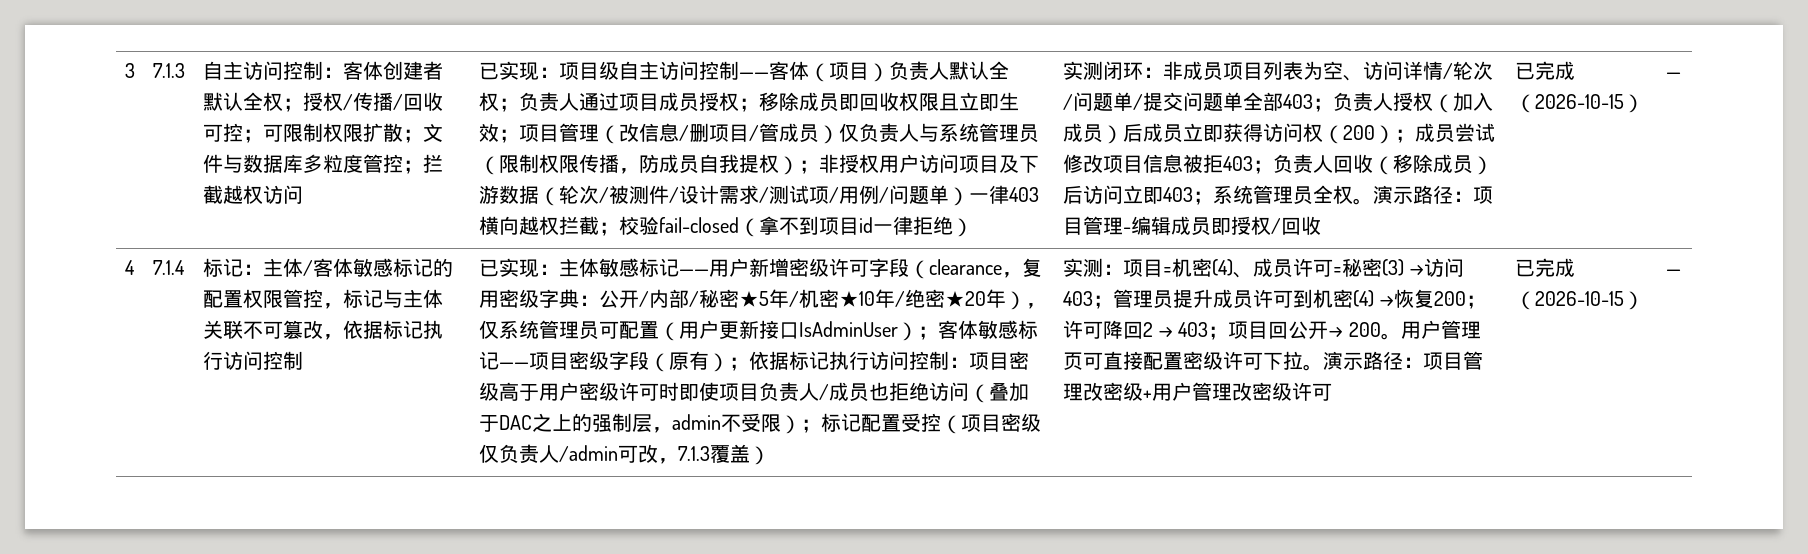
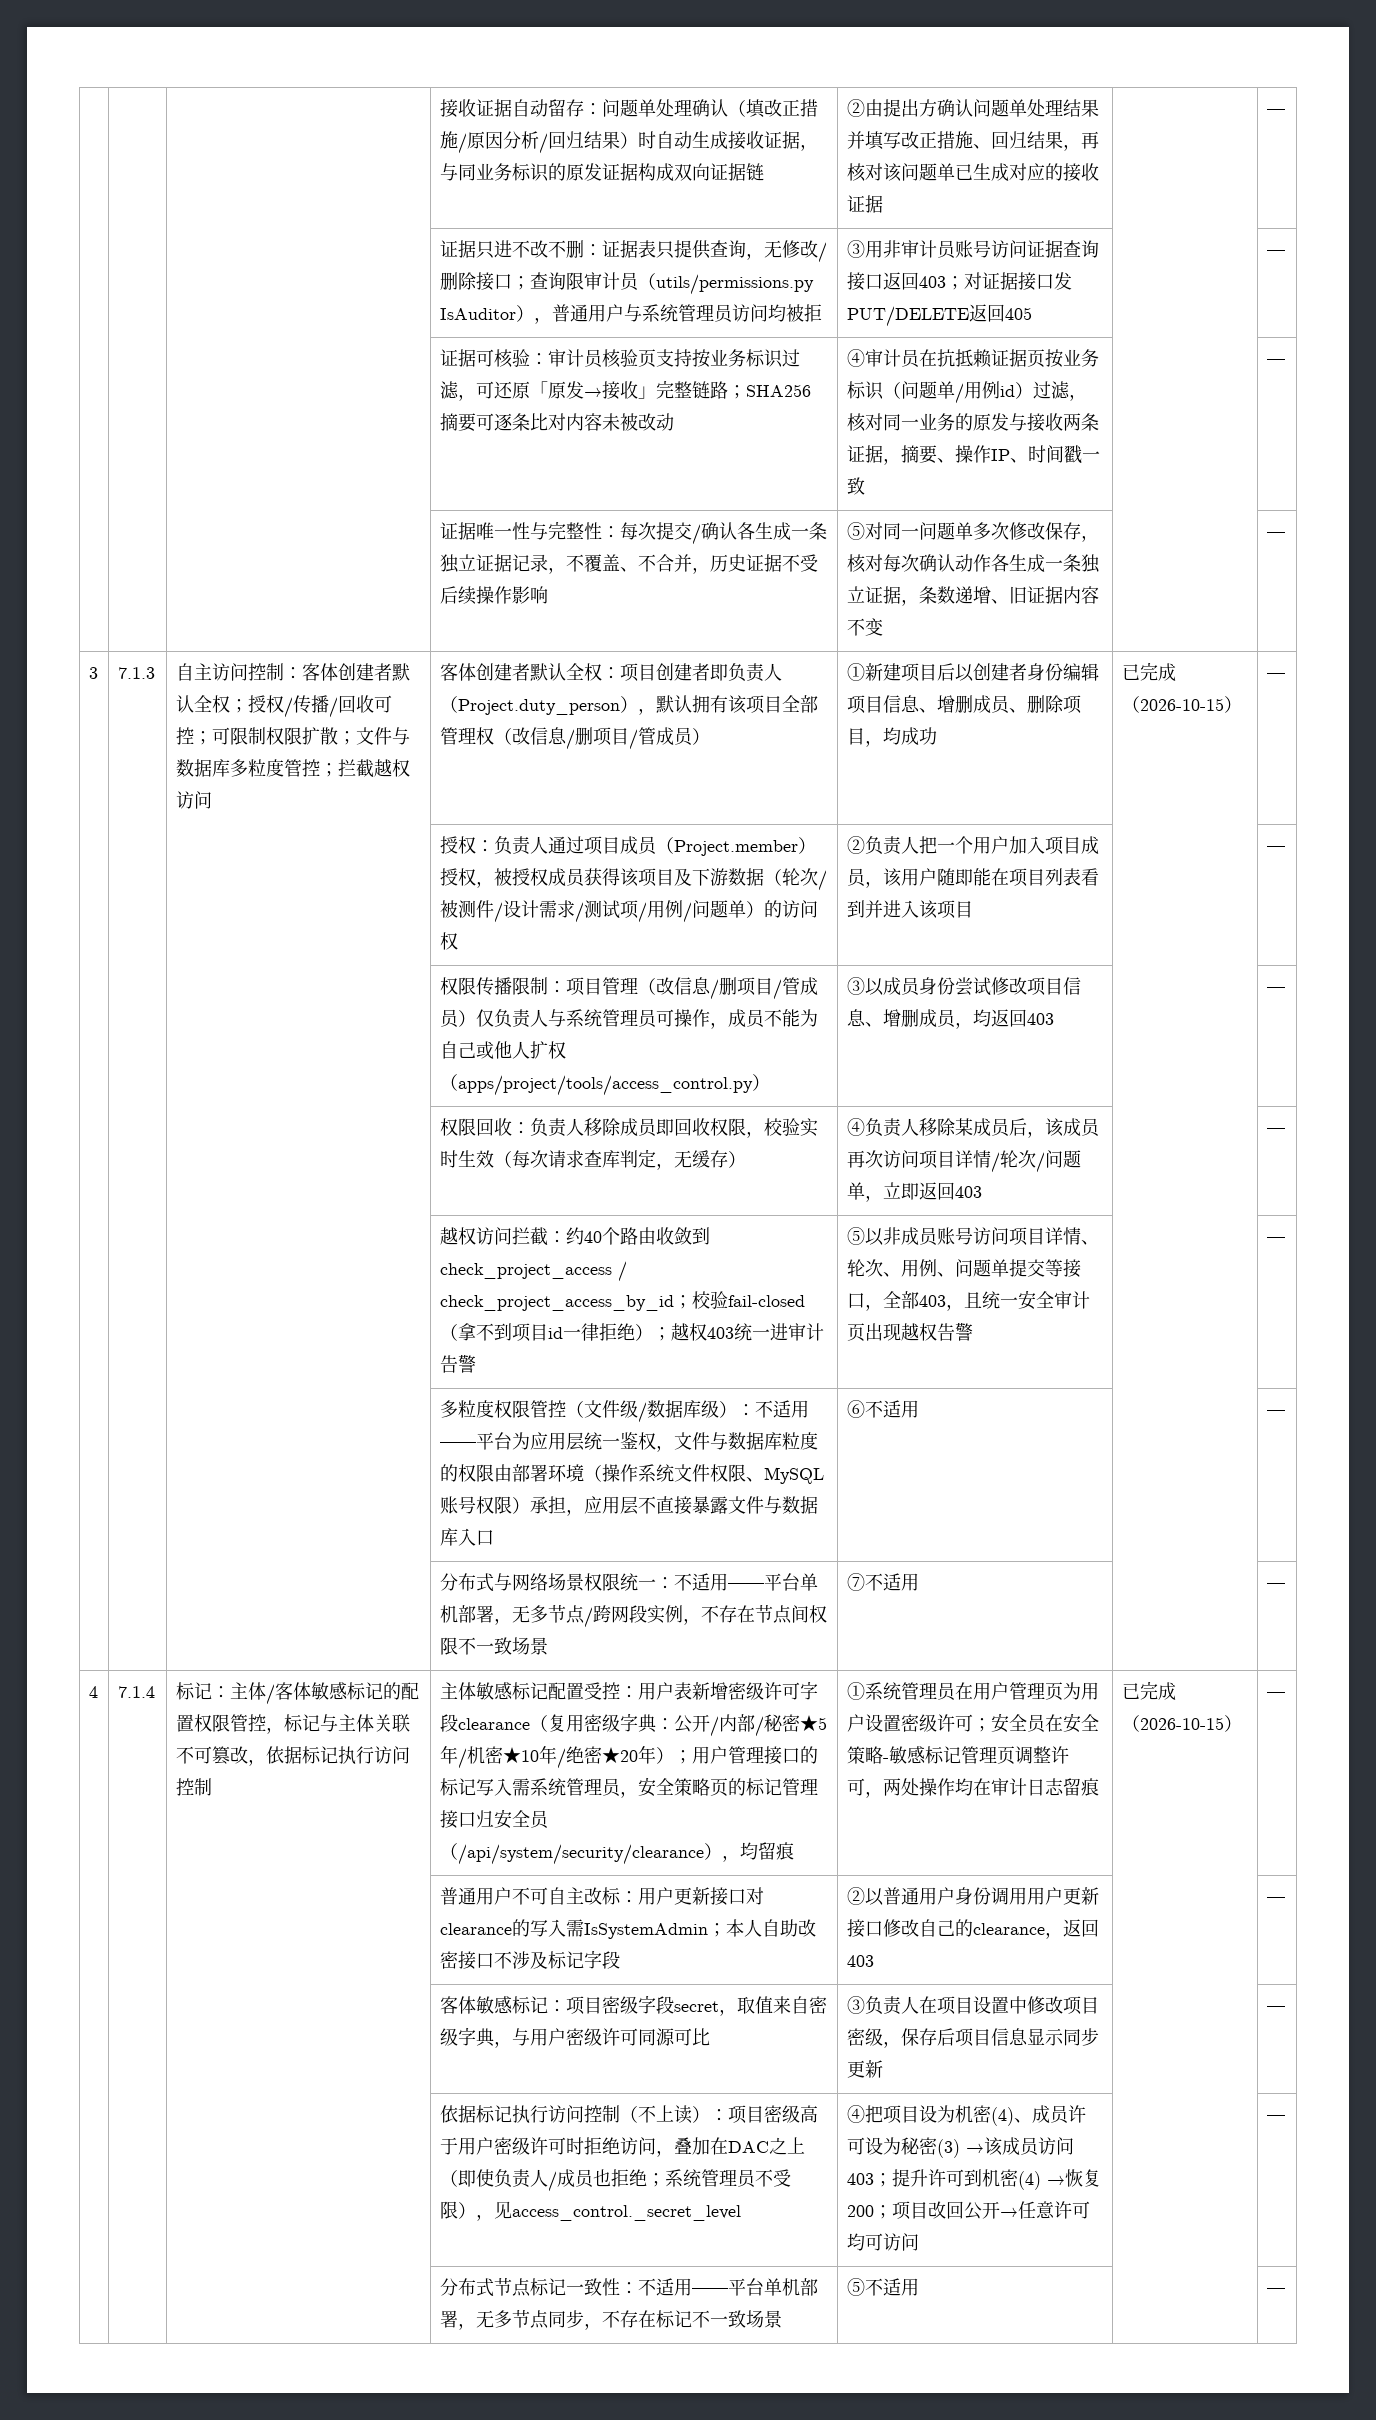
(124, 70) none -> [439,99,818,118] [439,131,818,154] [439,163,764,182] [846,99,1099,117] [846,131,1099,151] [846,163,1099,182] [846,195,883,213] [1266,109,1285,115] [439,240,827,263] [439,272,814,295] [439,304,822,324] [846,240,1099,259] [846,272,1072,291] [846,304,1032,327] [1266,250,1285,256] [439,349,800,368] [439,380,811,401] [439,413,674,432] [846,349,1099,368] [846,381,1087,404] [846,413,1099,432] [846,445,1100,465] [846,477,865,495] [1266,359,1285,365] [439,521,827,545] [439,554,818,574] [439,586,548,605] [846,522,1099,542] [846,554,1100,573] [846,586,1099,606] [846,618,883,636] [1266,532,1285,538] | | | 接收证据自动留存：问题单处理确认（填改正措施/原因分析/回归结果）时自动生成接收证据，与同业务标识的原发证据构成双向证据链 | ②由提出方确认问题单处理结果并填写改正措施、回归结果，再核对该问题单已生成对应的接收证据 | | — // | | | 证据只进不改不删：证据表只提供查询，无修改/删除接口；查询限审计员（utils/permissions.py IsAuditor），普通用户与系统管理员访问均被拒 | ③用非审计员账号访问证据查询接口返回403；对证据接口发PUT/DELETE返回405 | | — // | | | 证据可核验：审计员核验页支持按业务标识过滤，可还原「原发→接收」完整链路；SHA256摘要可逐条比对内容未被改动 | ④审计员在抗抵赖证据页按业务标识（问题单/用例id）过滤，核对同一业务的原发与接收两条证据，摘要、操作IP、时间戳一致 | | — // | | | 证据唯一性与完整性：每次提交/确认各生成一条独立证据记录，不覆盖、不合并，历史证据不受后续操作影响 | ⑤对同一问题单多次修改保存，核对每次确认动作各生成一条独立证据，条数递增、旧证据内容不变 | | — //
[478,61,1009,82] [478,92,1019,112] [478,123,1039,144] [478,154,959,175] 已实现：项目级自主访问控制——客体（项目）负责人默认全权；负责人通过项目成员授权；移除成员即回收权限且立即生效；项目管理（改信息/删项目/管成员）仅负责人与系统管理员（限制权限传播，防成员自我提权）；非授权用户访问 -> [439,663,782,682] [439,695,818,715] [439,727,710,750] [846,663,1099,682] [846,695,1082,714] [846,727,937,747] [1121,662,1176,681] [1121,696,1242,713] [1266,673,1285,679] [439,836,816,856] [439,868,639,888] 客体创建者默认全权：项目创建者即负责人（Project.duty_person），默认拥有该项目全部管理权（改信息/删项目/管成员） | ①新建项目后以创建者身份编辑项目信息、增删成员、删除项目，均成功 | 已完成（2026-10-15） | — // | | | 授权：负责人通过项目成员（Project.member）授权，被授权成员获得该
[968,185,1039,204] [478,216,599,235] 一律403横向越权拦截 -> [763,900,818,918] [439,932,458,950] [846,836,1099,855] [846,868,1099,888] [846,900,973,919] [1266,846,1285,852] [439,977,818,1000] [439,1009,818,1029] [439,1041,566,1059] [439,1074,770,1096] [846,977,1081,996] [846,1009,1054,1029] [1266,987,1285,993] [439,1118,818,1138] [439,1149,746,1170] [846,1118,1101,1138] [846,1150,1081,1173] [846,1182,982,1202] [1266,1128,1285,1134] [439,1227,710,1246] [439,1261,627,1282] [439,1295,674,1311] 的访问权 | ②负责人把一个用户加入项目成员，该用户随即能在项目列表看到并进入该项目 | | — // | | | 权限传播限制：项目管理（改信息/删项目/管成员）仅负责人与系统管理员可操作，成员不能为自己或他人扩权（apps/project/tools/access_control.py） | ③以成员身份尝试修改项目信息、增删成员，均返回403 | | — // | | | 权限回收：负责人移除成员即回收权限，校验实时生效（每次请求查库判定，无缓存） | ④负责人移除某成员后，该成员再次访问项目详情/轮次/问题单，立即返回403 | | — // | | | 越权访问拦截：约40个路由收敛到check_project_access / check_project_access_by_id
[1062,61,1493,81] [1062,92,1493,113] [1062,123,1495,144] [1062,154,1493,175] [1062,185,1493,205] [1062,216,1321,236] [1514,61,1575,80] [1514,94,1644,113] | 实测闭环：非成员项目列表为空、访问详情/轮次/问题单/提交问题单全部403；负责人授权（加入成员）后成员立即获得访问权（200）；成员尝试修改项目信息被拒403；负责人回收（移除成员）后访问立即403；系统管理员全权。演示路径：项目管理-编辑成员即授权/回收 | 已完成（2026-10-15） -> [652,1323,824,1341] [439,1354,476,1373] [846,1227,1099,1246] [846,1259,1081,1278] [846,1290,1090,1311] [846,1322,973,1342] [1266,1237,1285,1243] [439,1400,809,1423] [439,1432,818,1452] [439,1464,824,1484] [439,1496,818,1516] [439,1528,494,1546] [846,1400,919,1418] [1266,1410,1285,1416] [439,1573,818,1592] [439,1605,827,1628] [439,1637,548,1655] [846,1573,919,1591] ；越权403统一进审计告警 | ⑤以非成员账号访问项目详情、轮次、用例、问题单提交等接口，全部403，且统一安全审计页出现越权告警 | | — // | | | 多粒度权限管控（文件级/数据库级）：不适用——平台为应用层统一鉴权，文件与数据库粒度的权限由部署环境（操作系统文件权限、MySQL账号权限）承担，应用层不直接暴露文件与数据库入口 | ⑥不适用 | | — // | | | 分布式与网络场景权限统一：不适用——平台单机部署，无多节点/跨网段实例，不存在节点间权限不一致场景 | ⑦不适用 |
[478,258,559,278] 已实现： -> (212, 1787) none
[678,258,749,277] ——用户 -> [547,1682,692,1700] 配置受控：用户表
[908,259,1022,279] （clearance， -> [457,1715,548,1732] clearance（
[1025,303,1046,309] [478,320,1038,341] [478,351,529,370] ，仅系统管理员可配置（用户更新接口IsAdminUser）；客体敏感标记—— -> [673,1746,818,1765] [439,1777,818,1798] [439,1809,550,1829] [439,1842,794,1865] [846,1682,1099,1701] [846,1713,1099,1733] [846,1746,1069,1765] [846,1778,1099,1798] [1121,1681,1176,1700] [1121,1715,1242,1732] [1266,1692,1285,1698] [439,1887,764,1906] [439,1919,816,1939] [439,1950,620,1970] [846,1887,1099,1906] [846,1919,1099,1939] [846,1955,874,1967] [1266,1897,1285,1903] [439,1996,566,2014] ；用户管理接口的标记写入需系统管理员，安全策略页的标记管理接口归安全员（/api/system/security/clearance），均留痕 | ①系统管理员在用户管理页为用户设置密级许可；安全员在安全策略-敏感标记管理页调整许可，两处操作均在审计日志留痕 | 已完成（2026-10-15） | — // | | | 普通用户不可自主改标：用户更新接口对clearance的写入需IsSystemAdmin；本人自助改密接口不涉及标记字段 | ②以普通用户身份调用用户更新接口修改自己的clearance，返回403 | | — // | | | 客体敏感标记：
[648,351,949,372] （原有）；依据标记执行访问控制 -> [673,1996,827,2016] [439,2027,710,2048] [846,1996,1099,2015] [846,2028,1099,2048] [846,2060,883,2078] [1266,2006,1285,2012] [439,2105,710,2124] secret，取值来自密级字典，与用户密级许可同源可比 | ③负责人在项目设置中修改项目密级，保存后项目信息显示同步更新 | | — // | | | 依据标记执行访问控制（不上读）
[678,382,759,401] 即使项目 -> [583,2137,805,2157] [439,2169,494,2187] 拒绝访问，叠加在DAC之上（即使
[928,382,1029,403] [478,413,1041,434] [478,444,770,465] [1062,258,1172,277] 访问（叠加于DAC之上的强制层，admin不受限）；标记配置受控（项目密级仅负责人/admin可改，7.1.3覆盖） | 实测：项目= -> [646,2169,791,2188] [439,2201,741,2221] [846,2105,955,2124] ；系统管理员不受限），见access_control._secret_level | ④把项目设为
[1332,267,1342,275] = -> [864,2137,901,2155] 设为
(1425, 270) none -> [983,2137,1040,2156] 该成员
[1112,289,1253,309] 管理员提升成员 -> [891,2169,928,2187] 提升
[1062,320,1481,340] [1062,351,1483,371] [1062,382,1332,401] [1514,258,1575,277] [1514,291,1644,310] 许可降回2 → 403；项目回公开→ 200。用户管理页可直接配置密级许可下拉。演示路径：项目管理改密级+用户管理改密级许可 | 已完成（2026-10-15） -> [891,2201,1090,2220] [846,2233,919,2251] [1266,2115,1285,2121] [439,2278,818,2297] [439,2310,782,2330] [846,2278,919,2296] 项目改回公开→任意许可均可访问 | | — // | | | 分布式节点标记一致性：不适用——平台单机部署，无多节点同步，不存在标记不一致场景 | ⑤不适用 |

